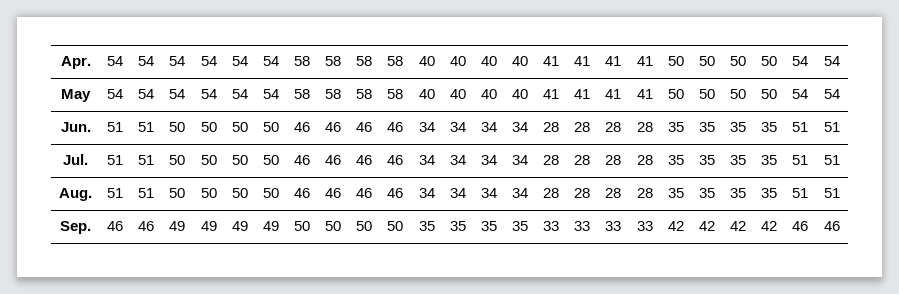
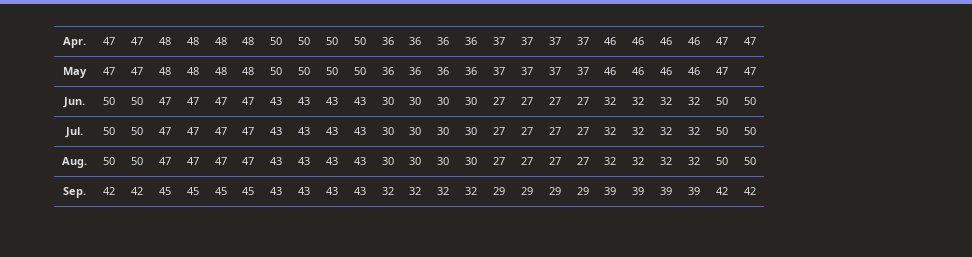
[107,56,123,66] [138,56,154,66] [169,56,185,66] [200,56,217,66] [232,56,248,66] [263,56,279,66] [294,56,310,66] [325,56,341,66] [356,56,372,66] [387,56,403,66] [418,56,435,66] [450,56,466,66] [481,56,497,66] [512,56,528,66] [543,56,559,66] [574,56,590,66] [605,56,621,66] [636,56,653,66] [668,56,684,66] [699,56,715,66] [730,56,746,66] [761,56,777,66] [792,56,808,66] [823,56,840,66] [61,89,91,102] [107,89,123,99] [138,89,154,99] [169,89,185,99] [200,89,217,99] [232,89,248,99] [263,89,279,99] [294,89,310,99] [325,89,341,99] [356,89,372,99] [387,89,403,99] [418,89,435,99] [450,89,466,99] [481,89,497,99] [512,89,528,99] [543,89,559,99] [574,89,590,99] [605,89,621,99] [636,89,653,99] [668,89,684,99] [699,89,715,99] [730,89,746,99] [761,89,777,99] [792,89,808,99] [823,89,840,99] [60,122,91,132] [107,122,123,132] [138,122,154,132] [169,122,185,132] [200,122,217,132] [232,122,248,132] [263,122,279,132] [294,122,310,132] [325,122,341,132] [356,122,372,132] [387,122,403,132] [418,122,435,132] [450,122,466,132] [481,122,497,132] [512,122,528,132] [543,122,559,132] [574,122,590,132] [605,122,621,132] [636,122,653,132] [668,122,684,132] [699,122,715,132] [730,122,746,132] [761,122,777,132] [792,122,808,132] [823,122,840,132] [63,154,88,165] [107,155,123,165] [138,155,154,165] [169,155,185,165] [200,155,217,165] [232,155,248,165] [263,155,279,165] [294,155,310,165] [325,155,341,165] [356,155,372,165] [387,155,403,165] [418,155,435,165] [450,155,466,165] [481,155,497,165] [512,155,528,165] [543,155,559,165] [574,155,590,165] [605,155,621,165] [636,155,653,165] [668,155,684,165] [699,155,715,165] [730,155,746,165] [761,155,777,165] [792,155,808,165] [823,155,840,165] [59,188,92,201] [107,188,123,198] [138,188,154,198] [169,188,185,198] [200,188,217,198] [232,188,248,198] [263,188,279,198] [294,188,310,198] [325,188,341,198] [356,188,372,198] [387,188,403,198] [418,188,435,198] [450,188,466,198] [481,188,497,198] [512,188,528,198] [543,188,559,198] [574,188,590,198] [605,188,621,198] [636,188,653,198] [668,188,684,198] [699,188,715,198] [730,188,746,198] [761,188,777,198] [792,188,808,198] [823,188,840,198] [60,221,91,234] [107,221,123,231] [138,221,154,231] [169,221,185,231] [200,221,217,231] [232,221,248,231] [263,221,279,231] [294,221,310,231] [325,221,341,231] [356,221,372,231] [387,221,403,231] [418,221,435,231] [450,221,466,231] [481,221,497,231] [512,221,528,231] [543,221,559,231] [574,221,590,231] [605,221,621,231] [636,221,653,231] [668,221,684,231] [699,221,715,231] [730,221,746,231] [761,221,777,231] [792,221,808,231] [823,221,840,231] 54 | 54 | 54 | 54 | 54 | 54 | 58 | 58 | 58 | 58 | 40 | 40 | 40 | 40 | 41 | 41 | 41 | 41 | 50 | 50 | 50 | 50 | 54 | 54 // May | 54 | 54 | 54 | 54 | 54 | 54 | 58 | 58 | 58 | 58 | 40 | 40 | 40 | 40 | 41 | 41 | 41 | 41 | 50 | 50 | 50 | 50 | 54 | 54 // Jun. | 51 | 51 | 50 | 50 | 50 | 50 | 46 | 46 | 46 | 46 | 34 | 34 | 34 | 34 | 28 | 28 | 28 | 28 | 35 | 35 | 35 | 35 | 51 | 51 // Jul. | 51 | 51 | 50 | 50 | 50 | 50 | 46 | 46 | 46 | 46 | 34 | 34 | 34 | 34 | 28 | 28 | 28 | 28 | 35 | 35 | 35 | 35 | 51 | 51 // Aug. | 51 | 51 | 50 | 50 | 50 | 50 | 46 | 46 | 46 | 46 | 34 | 34 | 34 | 34 | 28 | 28 | 28 | 28 | 35 | 35 | 35 | 35 | 51 | 51 // Sep. | 46 | 46 | 49 | 49 | 49 | 49 | 50 | 50 | 50 | 50 | 35 | 35 | 35 | 35 | 33 | 33 | 33 | 33 | 42 | 42 | 42 | 42 | 46 | 46 -> [102,37,115,45] [130,37,143,45] [158,37,171,45] [186,37,199,45] [214,37,227,45] [242,37,254,45] [269,37,282,45] [297,37,310,45] [325,37,338,45] [353,37,366,45] [381,37,394,45] [409,37,421,45] [436,37,449,45] [464,37,477,45] [492,37,505,45] [520,37,533,45] [548,37,561,45] [576,37,589,45] [604,37,616,45] [631,37,644,45] [659,37,672,45] [687,37,700,45] [715,37,728,45] [743,37,756,45] [63,67,87,78] [102,67,115,75] [130,67,143,75] [158,67,171,75] [186,67,199,75] [214,67,227,75] [242,67,254,75] [269,67,282,75] [297,67,310,75] [325,67,338,75] [353,67,366,75] [381,67,394,75] [409,67,421,75] [436,67,449,75] [464,67,477,75] [492,67,505,75] [520,67,533,75] [548,67,561,75] [576,67,589,75] [604,67,616,75] [631,67,644,75] [659,67,672,75] [687,67,700,75] [715,67,728,75] [743,67,756,75] [63,97,85,108] [102,97,115,105] [130,97,143,105] [158,97,171,105] [186,97,199,105] [214,97,227,105] [242,97,254,105] [269,97,282,105] [297,97,310,105] [325,97,338,105] [353,97,366,105] [381,97,394,105] [409,97,421,105] [436,97,449,105] [464,97,477,105] [492,97,505,105] [520,97,533,105] [548,97,561,105] [576,97,589,105] [604,97,616,105] [631,97,644,105] [659,97,672,105] [687,97,700,105] [715,97,728,105] [743,97,756,105] [65,127,83,138] [102,127,115,135] [130,127,143,135] [158,127,171,135] [186,127,199,135] [214,127,227,135] [242,127,254,135] [269,127,282,135] [297,127,310,135] [325,127,338,135] [353,127,366,135] [381,127,394,135] [409,127,421,135] [436,127,449,135] [464,127,477,135] [492,127,505,135] [520,127,533,135] [548,127,561,135] [576,127,589,135] [604,127,616,135] [631,127,644,135] [659,127,672,135] [687,127,700,135] [715,127,728,135] [743,127,756,135] [62,157,87,168] [102,157,115,165] [130,157,143,165] [158,157,171,165] [186,157,199,165] [214,157,227,165] [242,157,254,165] [269,157,282,165] [297,157,310,165] [325,157,338,165] [353,157,366,165] [381,157,394,165] [409,157,421,165] [436,157,449,165] [464,157,477,165] [492,157,505,165] [520,157,533,165] [548,157,561,165] [576,157,589,165] [604,157,616,165] [631,157,644,165] [659,157,672,165] [687,157,700,165] [715,157,728,165] [743,157,756,165] [63,187,86,198] [102,187,115,195] [130,187,143,195] [158,187,171,195] [186,187,199,195] [214,187,227,195] [242,187,254,195] [269,187,282,195] [297,187,310,195] [325,187,338,195] [353,187,366,195] [381,187,394,195] [409,187,421,195] [436,187,449,195] [464,187,477,195] [492,187,505,195] [520,187,533,195] [548,187,561,195] [576,187,589,195] [604,187,616,195] [631,187,644,195] [659,187,672,195] [687,187,700,195] [715,187,728,195] [743,187,756,195] 47 | 47 | 48 | 48 | 48 | 48 | 50 | 50 | 50 | 50 | 36 | 36 | 36 | 36 | 37 | 37 | 37 | 37 | 46 | 46 | 46 | 46 | 47 | 47 // May | 47 | 47 | 48 | 48 | 48 | 48 | 50 | 50 | 50 | 50 | 36 | 36 | 36 | 36 | 37 | 37 | 37 | 37 | 46 | 46 | 46 | 46 | 47 | 47 // Jun. | 50 | 50 | 47 | 47 | 47 | 47 | 43 | 43 | 43 | 43 | 30 | 30 | 30 | 30 | 27 | 27 | 27 | 27 | 32 | 32 | 32 | 32 | 50 | 50 // Jul. | 50 | 50 | 47 | 47 | 47 | 47 | 43 | 43 | 43 | 43 | 30 | 30 | 30 | 30 | 27 | 27 | 27 | 27 | 32 | 32 | 32 | 32 | 50 | 50 // Aug. | 50 | 50 | 47 | 47 | 47 | 47 | 43 | 43 | 43 | 43 | 30 | 30 | 30 | 30 | 27 | 27 | 27 | 27 | 32 | 32 | 32 | 32 | 50 | 50 // Sep. | 42 | 42 | 45 | 45 | 45 | 45 | 43 | 43 | 43 | 43 | 32 | 32 | 32 | 32 | 29 | 29 | 29 | 29 | 39 | 39 | 39 | 39 | 42 | 42

